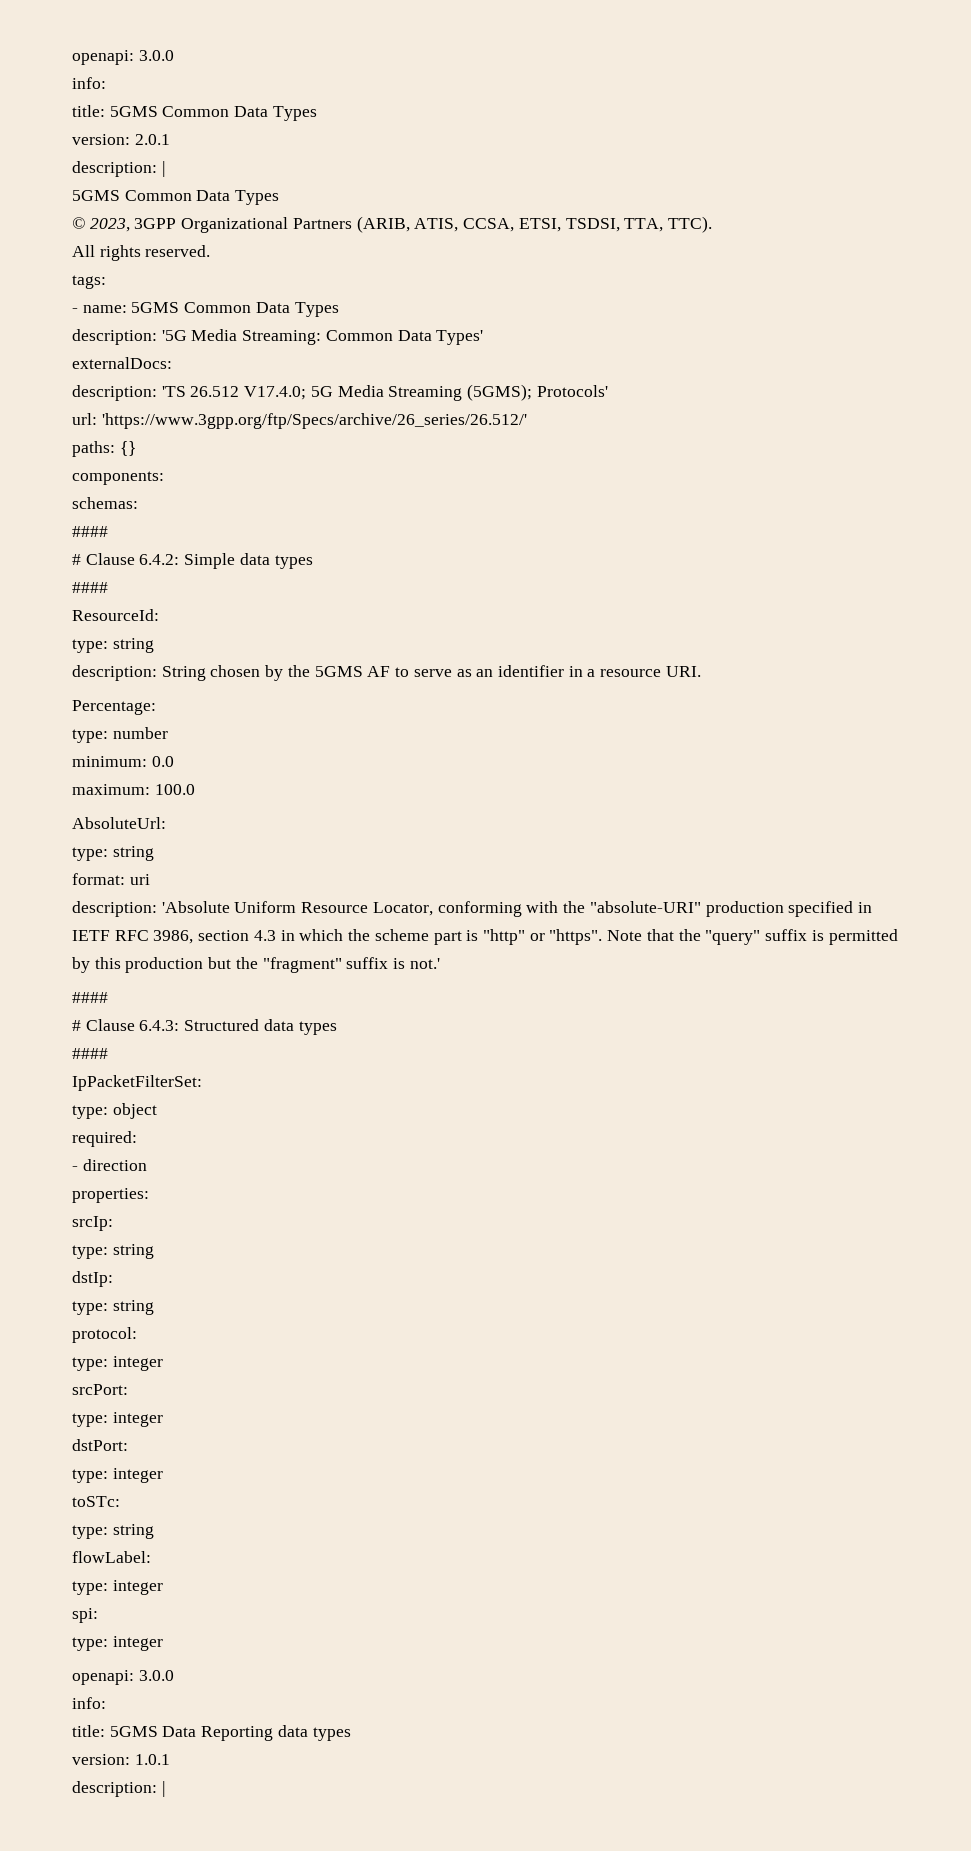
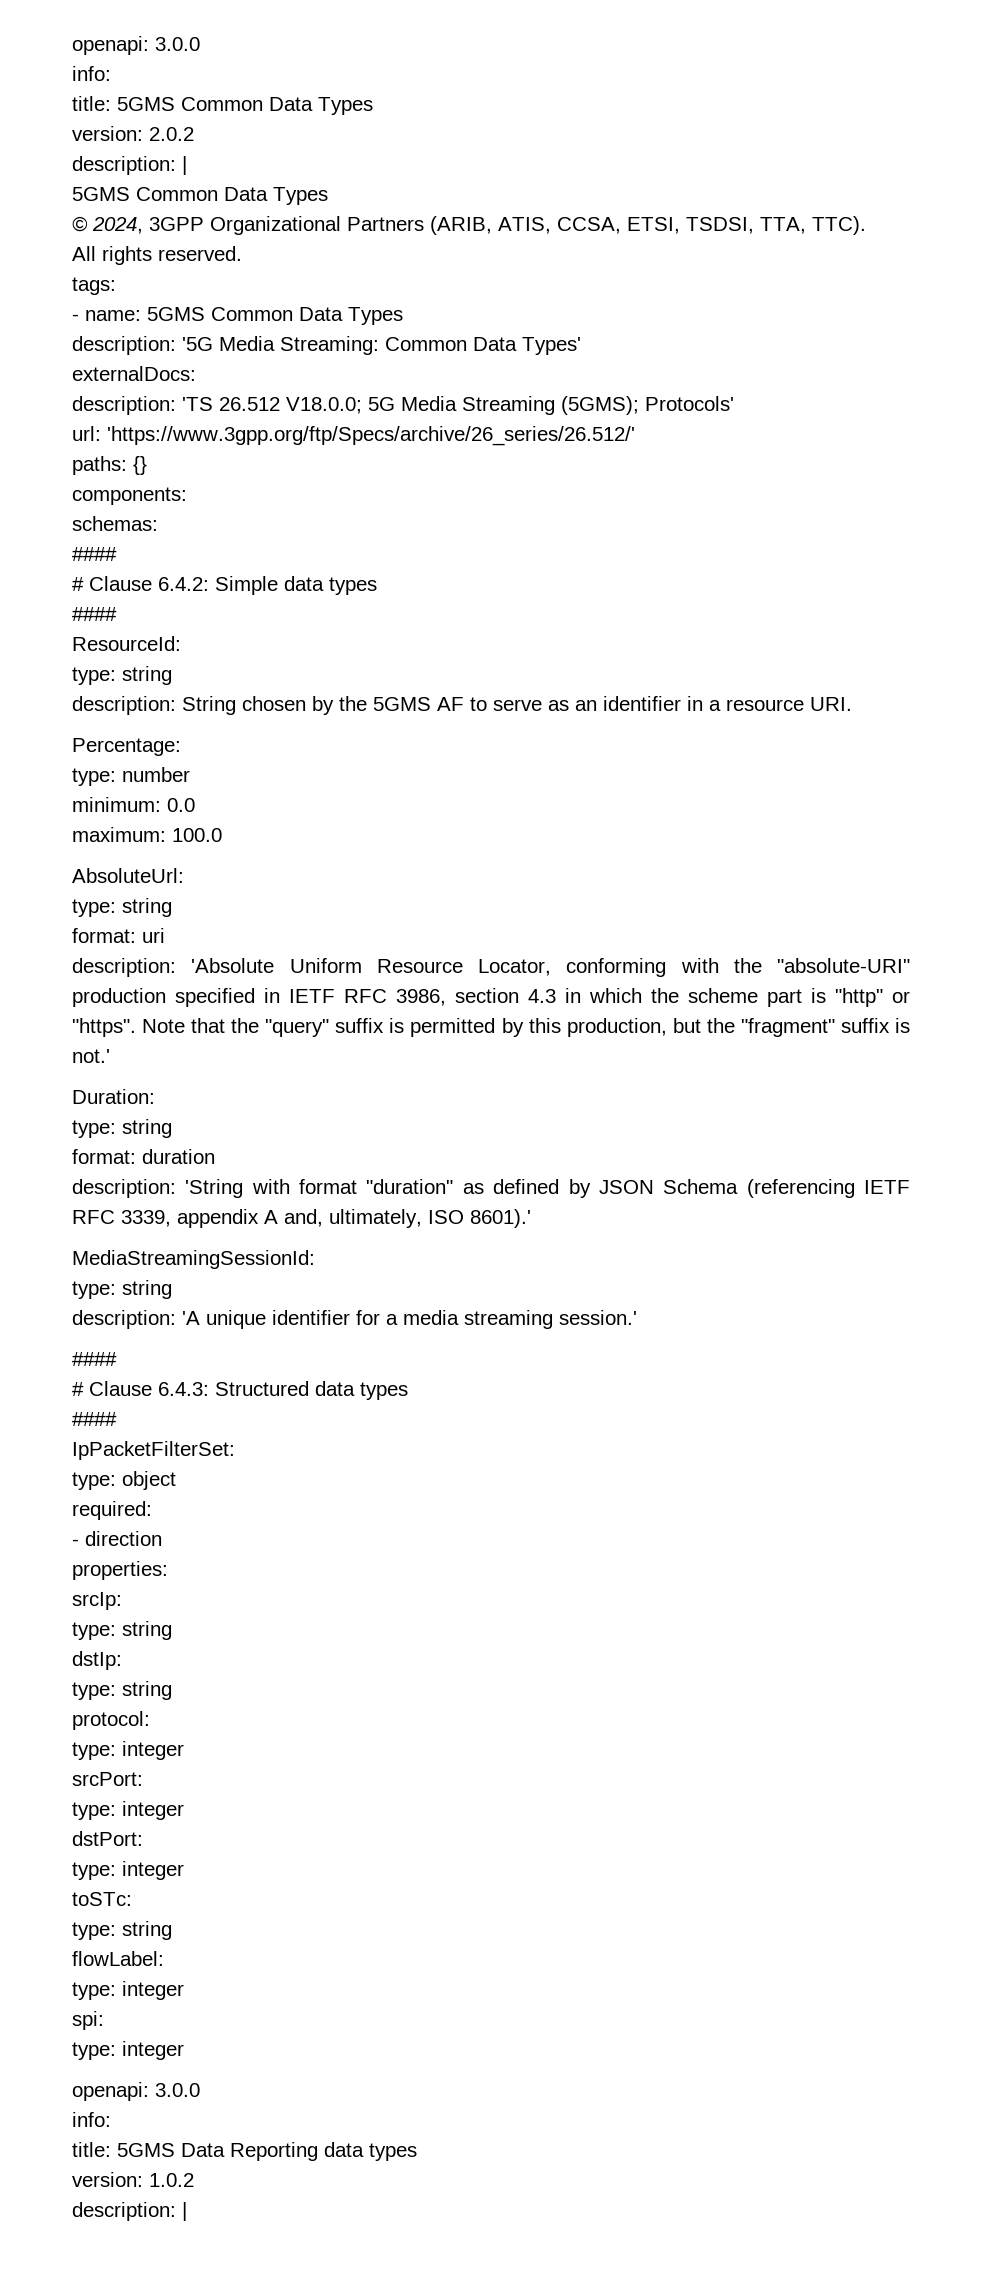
[134,134,170,145] 2.0.1 -> [149,127,194,141] 2.0.2
[89,218,130,232] 2023, -> [92,217,143,234] 2024,
[244,386,307,400] V17.4.0; -> [286,397,362,414] V18.0.0;
[125,957,204,973] production -> [566,1018,667,1037] production,
(440, 963) none -> [72,1089,155,1104] [72,1119,172,1138] [72,1149,215,1164] [72,1179,911,1198] [72,1209,531,1228] [72,1250,315,1269] [72,1280,172,1299] [72,1310,637,1329] // Duration: // type: string // format: duration // description: 'String with format "duration" as defined by JSON Schema (referencing IETF RFC 3339, appendix A and, ultimately, ISO 8601).' // MediaStreamingSessionId: // type: string // description: 'A unique identifier for a media streaming session.'
[134,1754,170,1765] 1.0.1 -> [149,2173,194,2187] 1.0.2

